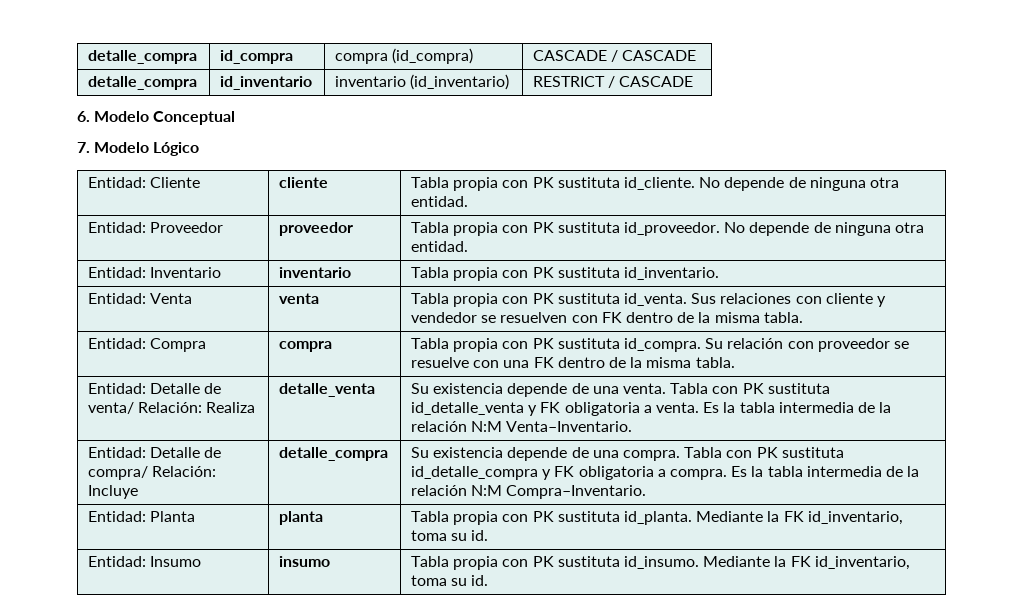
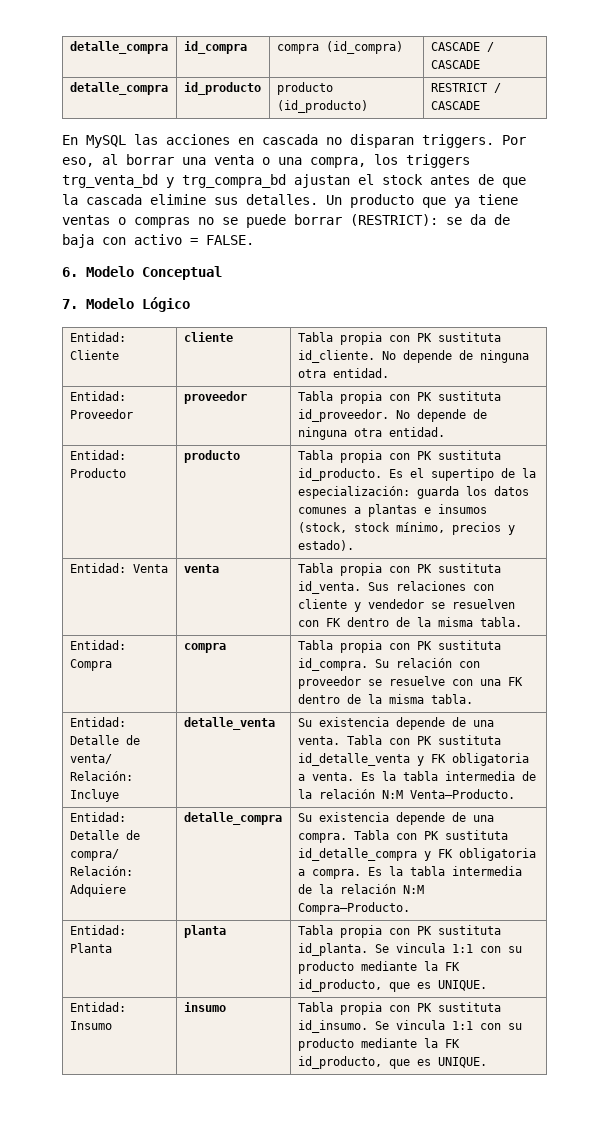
[220,76,313,90] [335,74,510,90] id_inventario | inventario (id_inventario) -> [183,82,261,95] [276,82,333,95] [276,100,368,113] id_producto | producto (id_producto)
(694, 81) none -> [62,134,526,148] [62,154,470,168] [62,174,526,188] [62,194,518,208] [62,214,510,228] [62,234,254,248] // En MySQL las acciones en cascada no disparan triggers. Por eso, al borrar una venta o una compra, los triggers trg_venta_bd y trg_compra_bd ajustan el stock antes de que la cascada elimine sus detalles. Un producto que ya tiene ventas o compras no se puede borrar (RESTRICT): se da de baja con activo = FALSE.
[150,267,222,278] [279,267,352,278] [411,267,719,281] Inventario | inventario | Tabla propia con PK sustituta id_inventario. -> [69,468,126,478] [183,450,240,463] [297,450,501,463] [297,468,536,481] [297,486,529,499] [297,504,487,517] [297,522,515,535] [297,540,354,551] Producto | producto | Tabla propia con PK sustituta id_producto. Es el supertipo de la especialización: guarda los datos comunes a plantas e insumos (stock, stock mínimo, precios y estado).
[206,402,256,413] Realiza -> [69,789,119,802] Incluye
[506,421,633,432] Venta–Inventario. -> [409,789,515,799] Venta–Producto.
[88,485,139,499] Incluye -> [69,884,126,897] Adquiere
[506,485,647,499] Compra–Inventario. -> [297,902,410,915] Compra–Producto.
[696,511,903,525] [411,530,489,541] Mediante la FK id_inventario, toma su id. -> [374,943,522,953] [297,961,460,974] [297,979,487,992] Se vincula 1:1 con su producto mediante la FK id_producto, que es UNIQUE.
[703,556,910,570] [411,575,489,586] Mediante la FK id_inventario, toma su id. -> [374,1020,522,1030] [297,1038,460,1051] [297,1056,487,1069] Se vincula 1:1 con su producto mediante la FK id_producto, que es UNIQUE.

